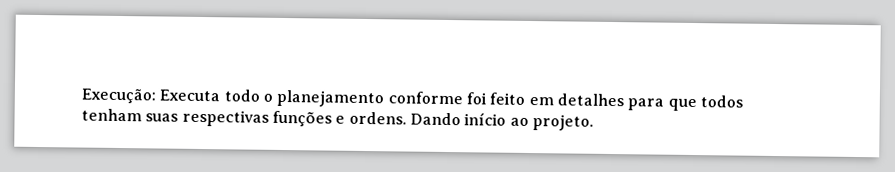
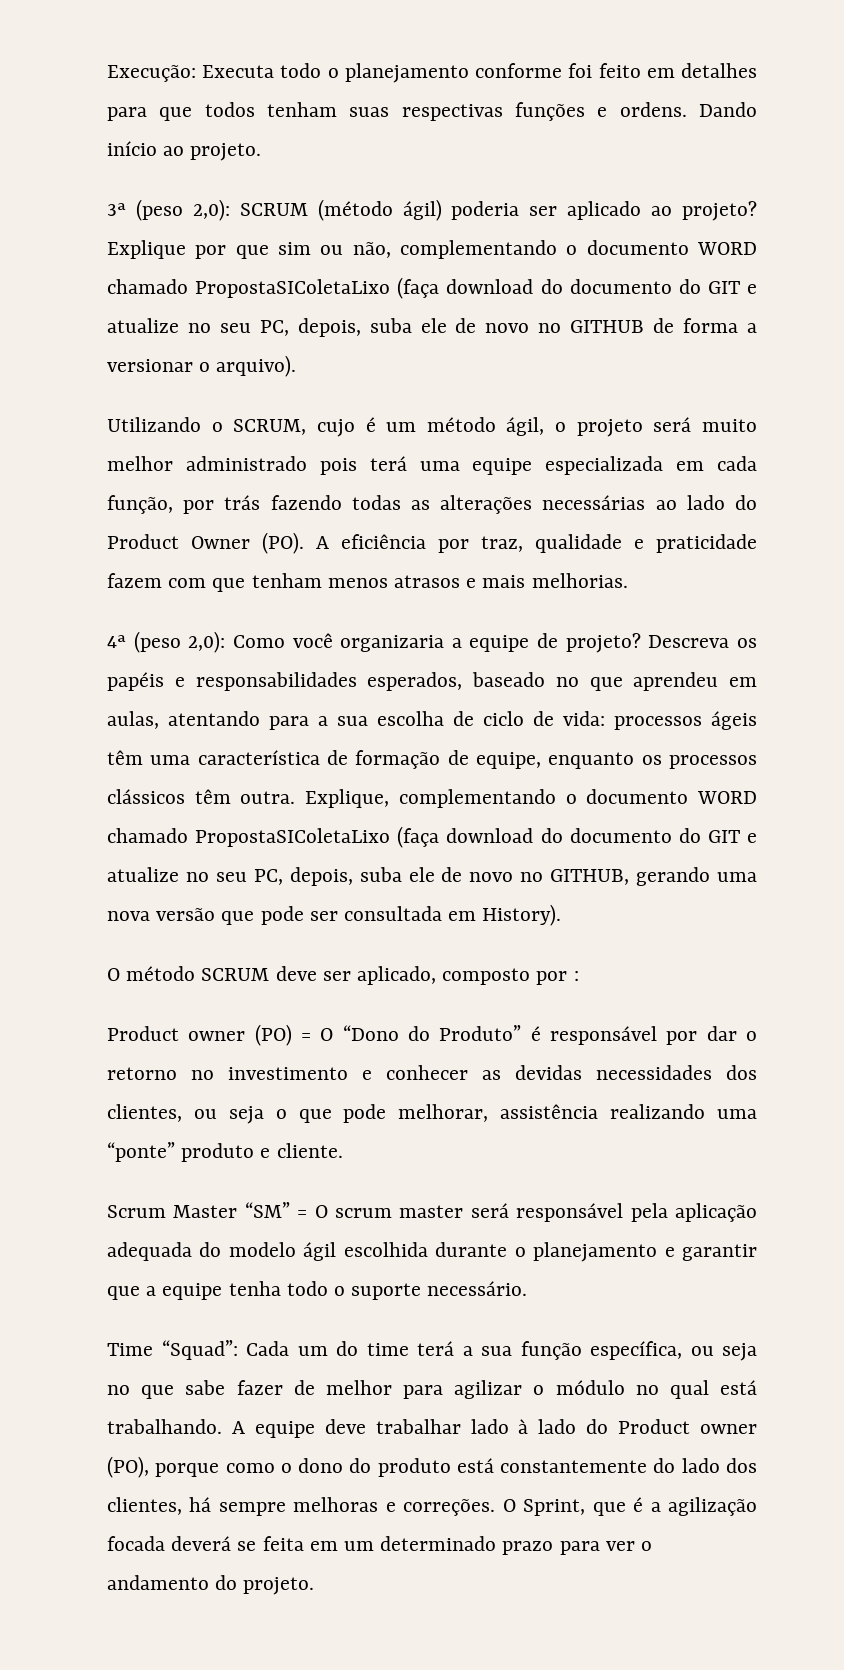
(594, 122) none -> [107,199,757,221] [107,240,758,259] [107,277,757,299] [107,318,757,337] [107,355,297,377] [107,417,757,437] [107,456,757,475] [107,495,757,514] [107,532,757,554] [107,573,628,592] [107,631,757,653] [107,672,757,691] [107,711,757,730] [107,750,757,769] [107,789,757,808] [107,826,757,848] [107,867,757,886] [107,904,562,926] [107,966,579,985] [107,1024,758,1046] [107,1065,757,1080] [107,1104,758,1124] [107,1142,343,1162] [107,1202,757,1222] [107,1242,757,1262] [107,1281,528,1300] [107,1340,757,1361] [107,1380,757,1399] [107,1419,757,1438] [107,1456,757,1478] [107,1497,757,1516] [107,1536,653,1555] [107,1575,315,1595] // 3ª (peso 2,0): SCRUM (método ágil) poderia ser aplicado ao projeto? Explique por que sim ou não, complementando o documento WORD chamado PropostaSIColetaLixo (faça download do documento do GIT e atualize no seu PC, depois, suba ele de novo no GITHUB de forma a versionar o arquivo). // Utilizando o SCRUM, cujo é um método ágil, o projeto será muito melhor administrado pois terá uma equipe especializada em cada função, por trás fazendo todas as alterações necessárias ao lado do Product Owner (PO). A eficiência por traz, qualidade e praticidade fazem com que tenham menos atrasos e mais melhorias. // 4ª (peso 2,0): Como você organizaria a equipe de projeto? Descreva os papéis e responsabilidades esperados, baseado no que aprendeu em aulas, atentando para a sua escolha de ciclo de vida: processos ágeis têm uma característica de formação de equipe, enquanto os processos clássicos têm outra. Explique, complementando o documento WORD chamado PropostaSIColetaLixo (faça download do documento do GIT e atualize no seu PC, depois, suba ele de novo no GITHUB, gerando uma nova versão que pode ser consultada em History). // O método SCRUM deve ser aplicado, composto por : // Product owner (PO) = O “Dono do Produto” é responsável por dar o retorno no investimento e conhecer as devidas necessidades dos clientes, ou seja o que pode melhorar, assistência realizando uma “ponte” produto e cliente. // Scrum Master “SM” = O scrum master será responsável pela aplicação adequada do modelo ágil escolhida durante o planejamento e garantir que a equipe tenha todo o suporte necessário. // Time “Squad”: Cada um do time terá a sua função específica, ou seja no que sabe fazer de melhor para agilizar o módulo no qual está trabalhando. A equipe deve trabalhar lado à lado do Product owner (PO), porque como o dono do produto está constantemente do lado dos clientes, há sempre melhoras e correções. O Sprint, que é a agilização focada deverá se feita em um determinado prazo para ver o andamento do projeto.

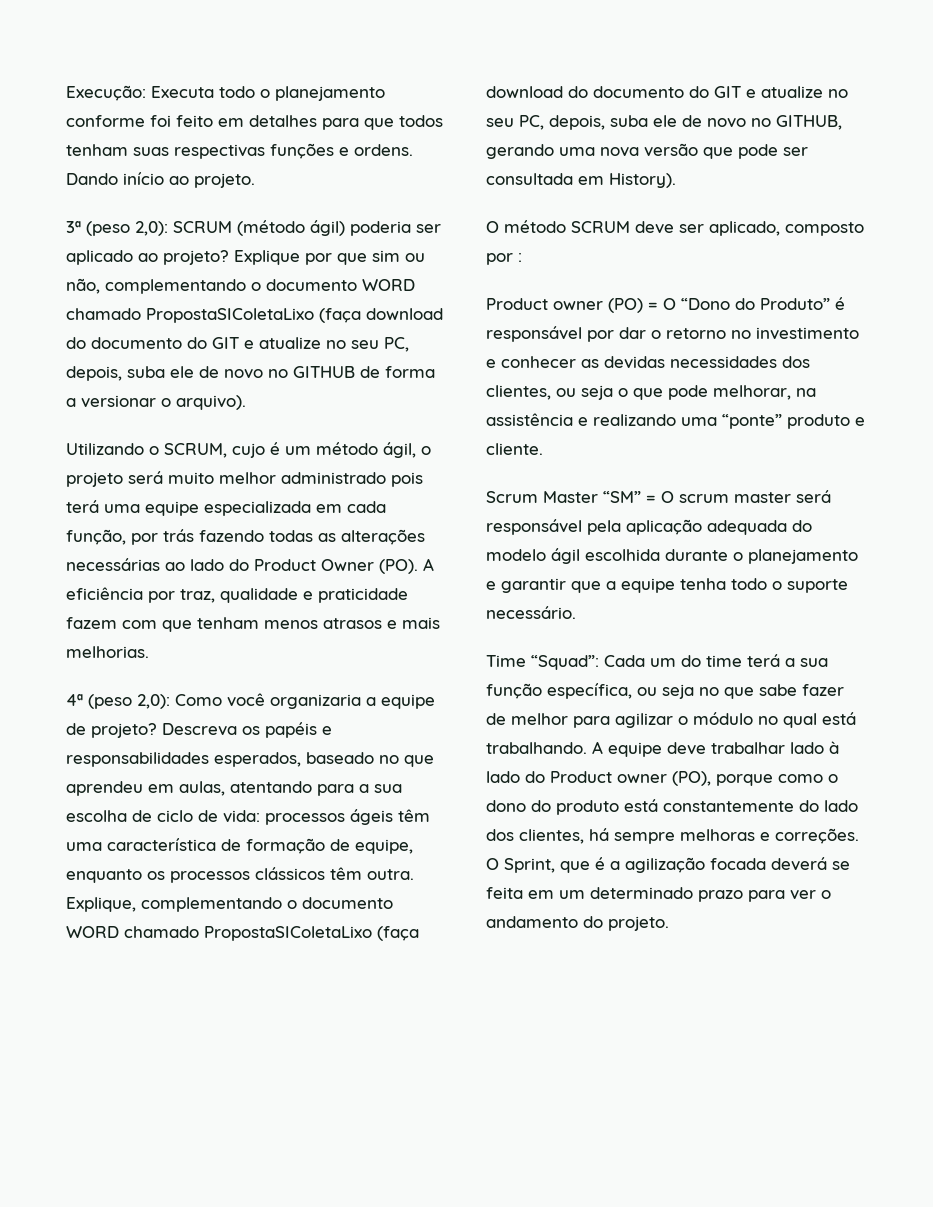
[500,1104,599,1119] assistência -> [796,388,816,397] [486,413,588,426] na assistência e

